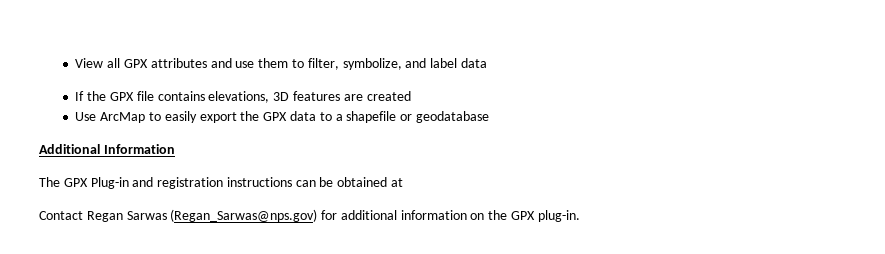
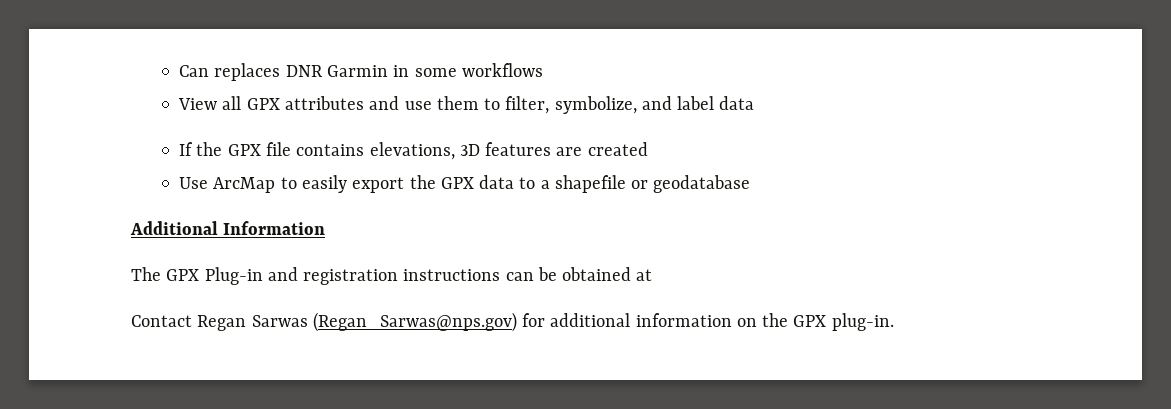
(75, 63) none -> [179,63,543,81] Can replaces DNR Garmin in some workflows //

